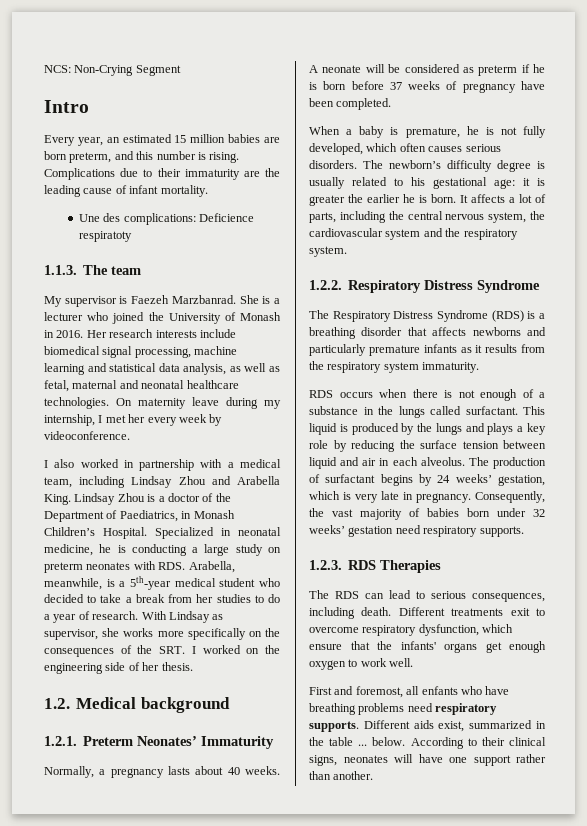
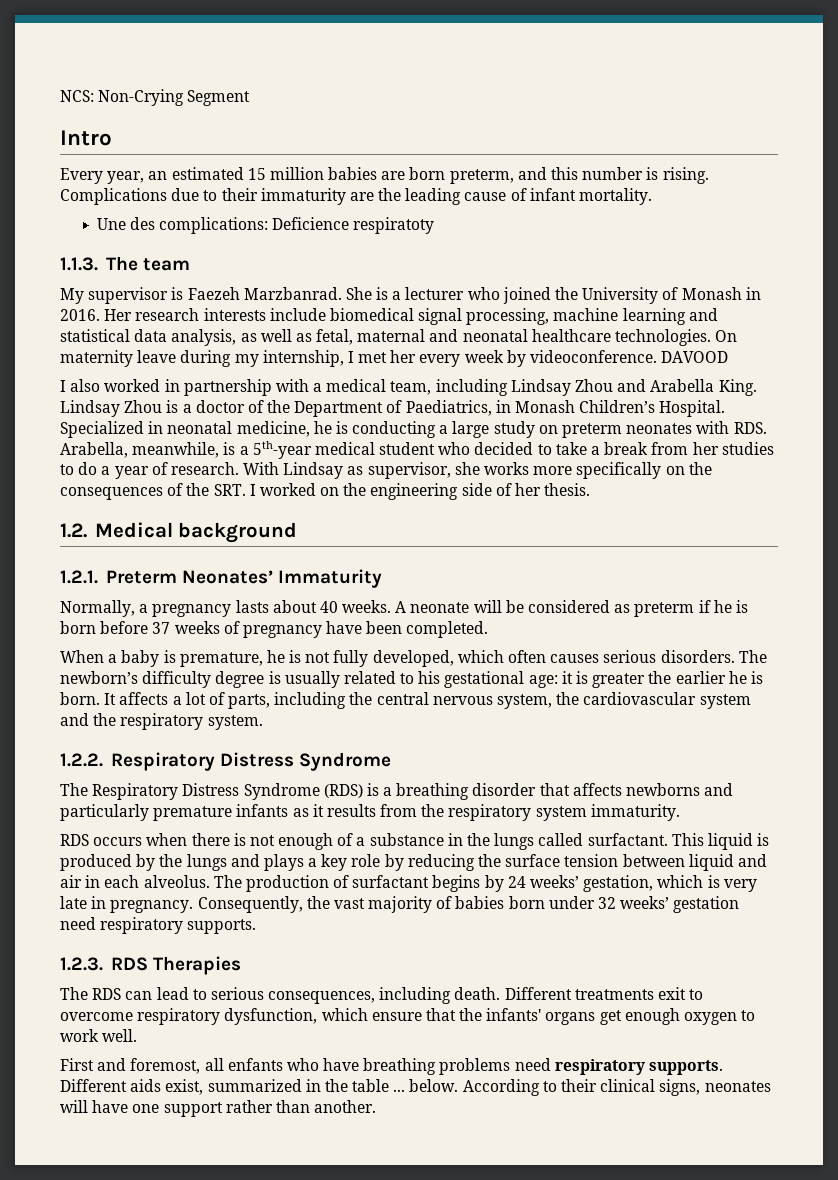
(130, 435) none -> [661,351,729,363] DAVOOD

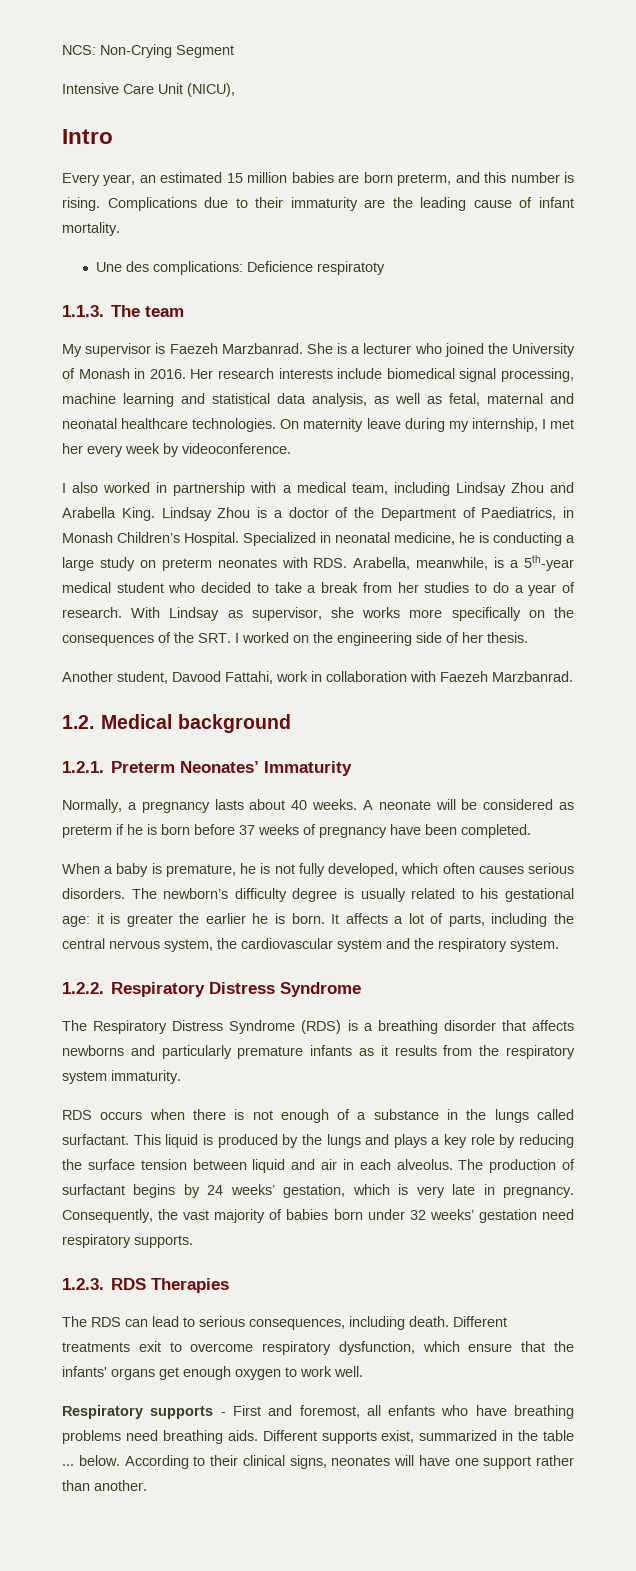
(251, 98) none -> [62,83,235,97] // Intensive Care Unit (NICU),
[661,351,729,363] DAVOOD -> (291, 448) none
(591, 489) none -> [62,671,573,684] // Another student, Davood Fattahi, work in collaboration with Faezeh Marzbanrad.
(138, 1035) none -> [62,1405,226,1419] Respiratory supports -
[554,1059,724,1075] [60,1079,162,1092] respiratory supports. Different aids -> [162,1430,377,1444] breathing aids. Different supports

